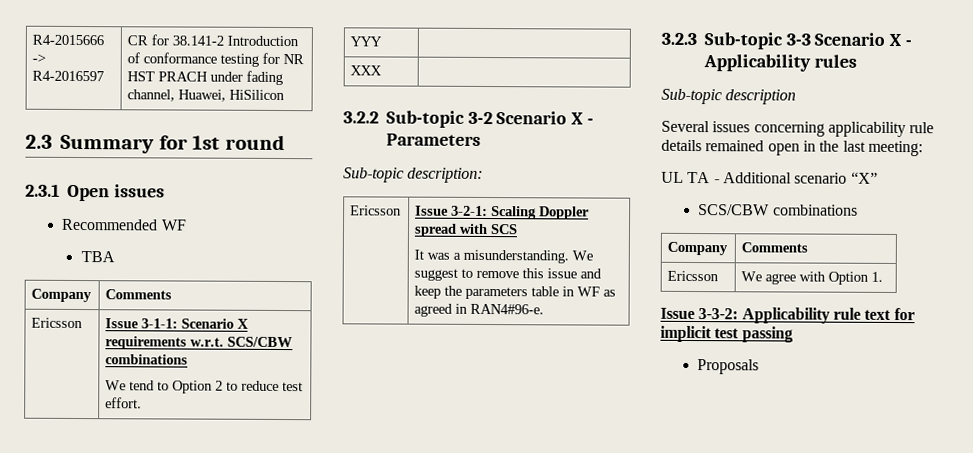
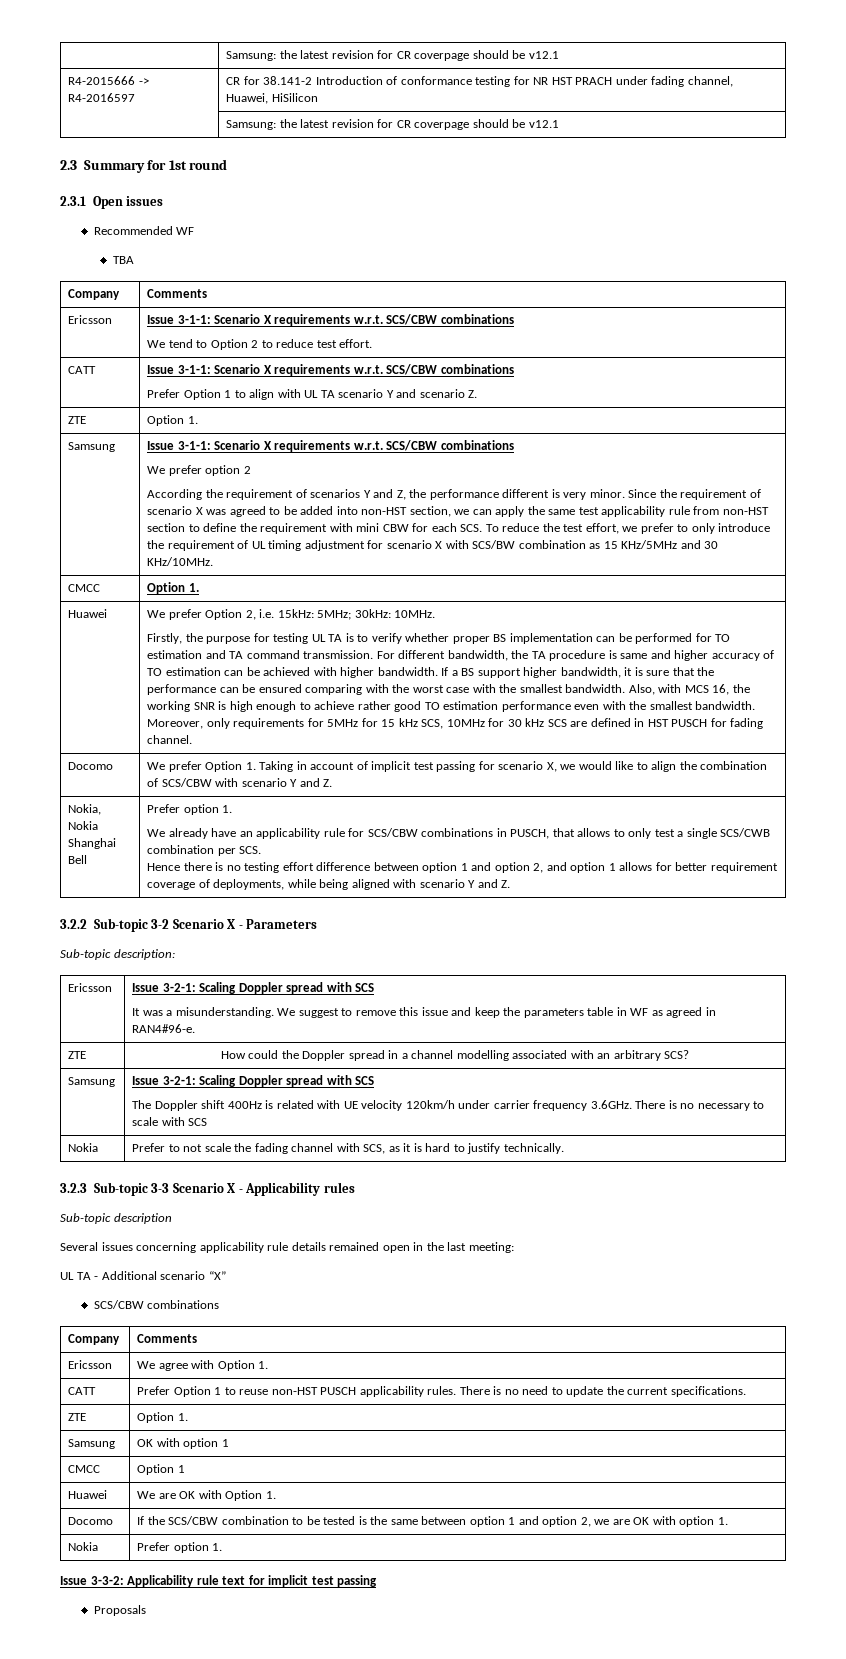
(32, 40) none -> [226,50,559,61] | Samsung: the latest revision for CR coverpage should be v12.1 //
(286, 95) none -> [226,119,559,130] // | Samsung: the latest revision for CR coverpage should be v12.1
[350,36,383,47] [350,65,383,76] YYY | // XXX | -> [68,366,97,374] [147,364,514,376] [147,389,478,400] [68,416,87,424] [147,415,198,426] [68,442,116,452] [147,440,514,452] [147,465,251,476] [147,489,761,500] [147,506,769,517] [147,523,771,534] [147,540,719,551] [147,557,214,566] [68,584,101,592] [147,582,199,594] [68,609,108,618] [147,609,436,620] [147,633,731,644] [147,650,775,661] [147,667,715,678] [147,684,750,695] [147,701,756,712] [147,718,764,729] [147,735,193,744] [68,762,114,770] [147,761,768,772] [147,778,333,787] [68,804,102,815] [68,821,99,830] [68,838,117,849] [68,855,88,864] [147,804,233,815] [147,828,771,839] [147,845,262,856] [147,862,778,873] [147,879,511,890] CATT | Issue 3-1-1: Scenario X requirements w.r.t. SCS/CBW combinations // Prefer Option 1 to align with UL TA scenario Y and scenario Z. // ZTE | Option 1. // Samsung | Issue 3-1-1: Scenario X requirements w.r.t. SCS/CBW combinations // We prefer option 2 // According the requirement of scenarios Y and Z, the performance different is very minor. Since the requirement of scenario X was agreed to be added into non-HST section, we can apply the same test applicability rule from non-HST section to define the requirement with mini CBW for each SCS. To reduce the test effort, we prefer to only introduce the requirement of UL timing adjustment for scenario X with SCS/BW combination as 15 KHz/5MHz and 30 KHz/10MHz. // CMCC | Option 1. // Huawei | We prefer Option 2, i.e. 15kHz: 5MHz; 30kHz: 10MHz. // Firstly, the purpose for testing UL TA is to verify whether proper BS implementation can be performed for TO estimation and TA command transmission. For different bandwidth, the TA procedure is same and higher accuracy of TO estimation can be achieved with higher bandwidth. If a BS support higher bandwidth, it is sure that the performance can be ensured comparing with the worst case with the smallest bandwidth. Also, with MCS 16, the working SNR is high enough to achieve rather good TO estimation performance even with the smallest bandwidth. Moreover, only requirements for 5MHz for 15 kHz SCS, 10MHz for 30 kHz SCS are defined in HST PUSCH for fading channel. // Docomo | We prefer Option 1. Taking in account of implicit test passing for scenario X, we would like to align the combination of SCS/CBW with scenario Y and Z. // Nokia, Nokia Shanghai Bell | Prefer option 1. // We already have an applicability rule for SCS/CBW combinations in PUSCH, that allows to only test a single SCS/CWB combination per SCS. // Hence there is no testing effort difference between option 1 and option 2, and option 1 allows for better requirement coverage of deployments, while being aligned with scenario Y and Z.
(545, 309) none -> [68,1051,87,1059] [220,1050,690,1061] [68,1077,116,1087] [132,1075,375,1087] [132,1100,765,1111] [132,1117,208,1126] [68,1143,99,1152] [132,1143,564,1154] // ZTE | How could the Doppler spread in a channel modelling associated with an arbitrary SCS? // Samsung | Issue 3-2-1: Scaling Doppler spread with SCS // The Doppler shift 400Hz is related with UE velocity 120km/h under carrier frequency 3.6GHz. There is no necessary to scale with SCS // Nokia | Prefer to not scale the fading channel with SCS, as it is hard to justify technically.
(884, 276) none -> [68,1387,97,1395] [137,1386,746,1397] [68,1413,87,1421] [137,1412,188,1423] [68,1439,116,1449] [137,1438,229,1449] [68,1465,101,1473] [137,1464,185,1475] [68,1490,108,1499] [137,1490,276,1501] [68,1517,114,1525] [137,1516,728,1527] [68,1542,99,1551] [137,1542,223,1553] // CATT | Prefer Option 1 to reuse non-HST PUSCH applicability rules. There is no need to update the current specifications. // ZTE | Option 1. // Samsung | OK with option 1 // CMCC | Option 1 // Huawei | We are OK with Option 1. // Docomo | If the SCS/CBW combination to be tested is the same between option 1 and option 2, we are OK with option 1. // Nokia | Prefer option 1.

